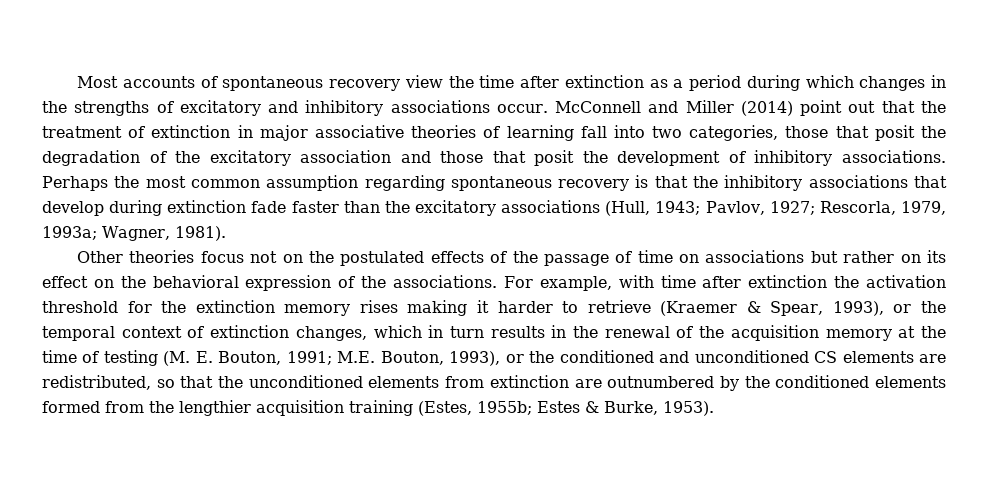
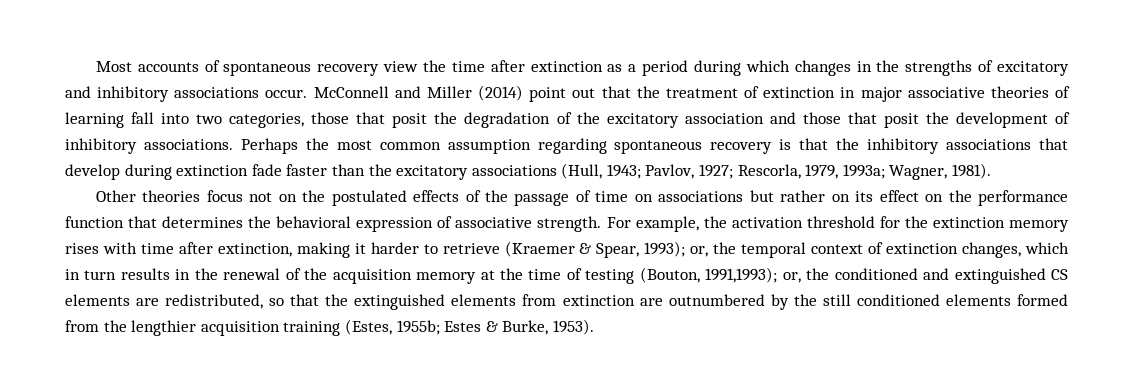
[152,275,828,291] behavioral expression of the associations. For example, with time after extinction -> [977,190,1068,206] [65,216,699,232] performance function that determines the behavioral expression of associative strength. For example,
(398, 306) none -> [102,242,292,257] with time after extinction,
[832,301,912,316] 1993), or -> [644,241,709,257] 1993); or,
[163,351,524,366] (M. E. Bouton, 1991; M.E. Bouton, 1993), or -> [639,267,801,283] (Bouton, 1991,1993); or,
[694,350,809,363] unconditioned -> [954,268,1046,284] extinguished
[248,375,363,388] unconditioned -> [354,294,446,310] extinguished
(770, 382) none -> [822,294,851,306] still

